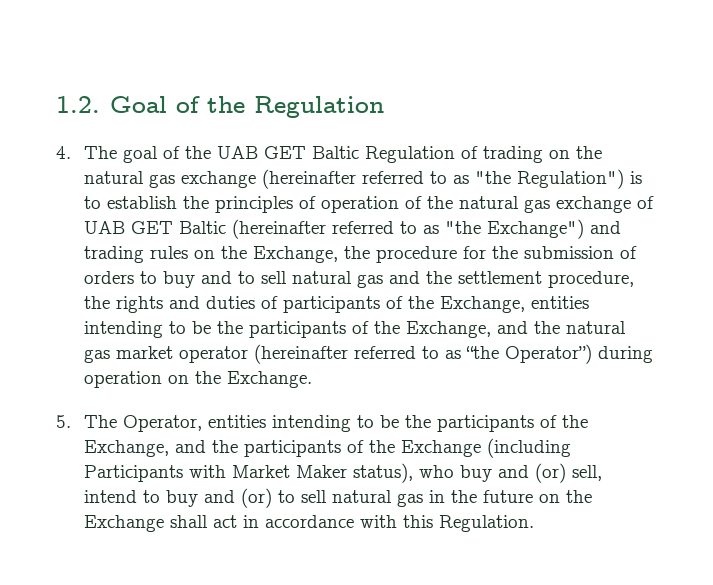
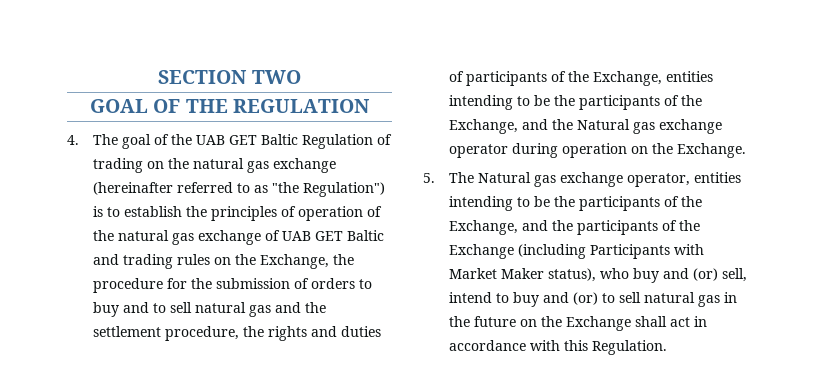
[56,96,384,118] 1.2. Goal of the Regulation -> [158,70,301,84] [90,99,370,113] SECTION TWO // GOAL OF THE REGULATION
[232,219,585,239] (hereinafter referred to as "the Exchange") -> (385, 235) none
[566,321,627,334] [84,344,593,364] natural gas market operator (hereinafter referred to as “the Operator”) -> [577,119,723,134] [449,144,509,158] Natural gas exchange operator
[123,415,203,432] Operator, -> [478,172,691,187] Natural gas exchange operator,

